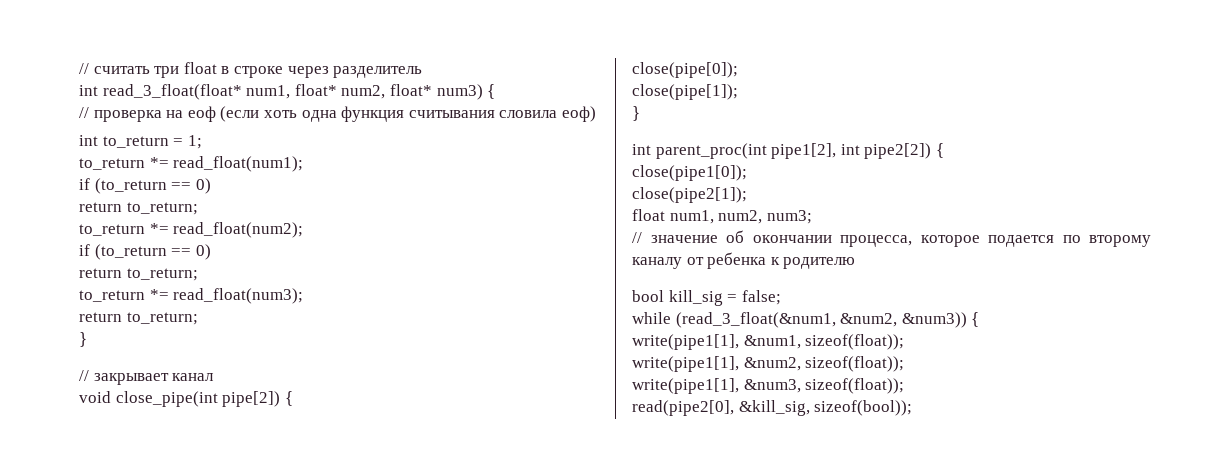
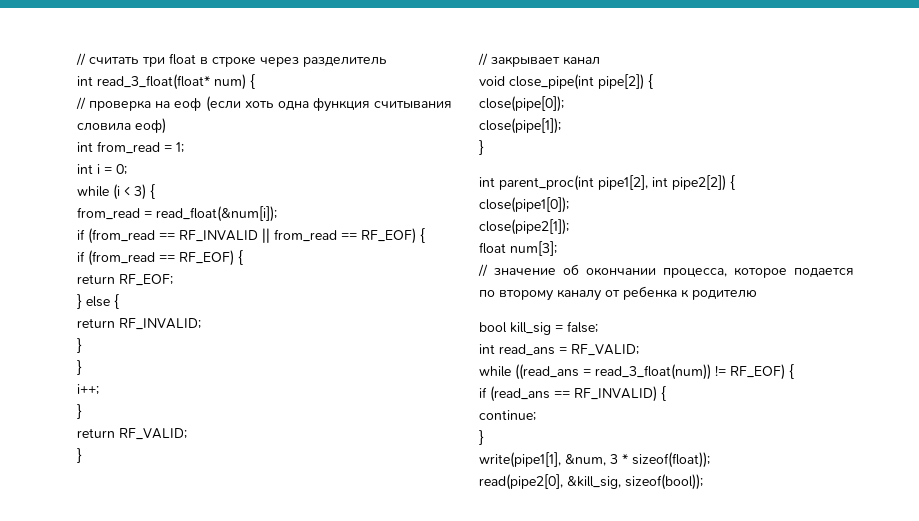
[246,84,483,100] num1, float* num2, float* num3) -> [214,74,246,90] num)
[102,136,169,148] to_return -> [97,141,160,154] from_read
[79,156,304,172] [79,178,211,194] [79,202,198,215] [79,222,304,238] [79,244,211,260] [79,268,198,281] [79,288,304,304] [79,312,198,325] to_return *= read_float(num1); // if (to_return == 0) // return to_return; // to_return *= read_float(num2); // if (to_return == 0) // return to_return; // to_return *= read_float(num3); // return to_return; -> [77,164,127,175] [77,184,155,200] [77,206,277,222] [77,228,425,244] [77,250,243,266] [77,274,173,286] [77,294,119,309] [77,318,201,330] [77,338,82,353] [77,360,82,375] [77,384,99,395] [77,404,82,419] [77,428,187,440] int i = 0; // while (i < 3) { // from_read = read_float(&num[i]); // if (from_read == RF_INVALID || from_read == RF_EOF) { // if (from_read == RF_EOF) { // return RF_EOF; // } else { // return RF_INVALID; // } // } // i++; // } // return RF_VALID;
[669,210,812,224] num1, num2, num3; -> [510,241,557,256] num[3];
[632,312,980,328] [632,334,905,350] [632,356,905,372] [632,378,801,394] while (read_3_float(&num1, &num2, &num3)) { // write(pipe1[1], &num1, sizeof(float)); // write(pipe1[1], &num2, sizeof(float)); // write(pipe1[1], &num3, -> [479,344,639,356] [479,364,794,380] [479,386,666,402] [479,410,536,421] [479,430,484,445] [479,452,628,468] int read_ans = RF_VALID; // while ((read_ans = read_3_float(num)) != RF_EOF) { // if (read_ans == RF_INVALID) { // continue; // } // write(pipe1[1], &num, 3 *

